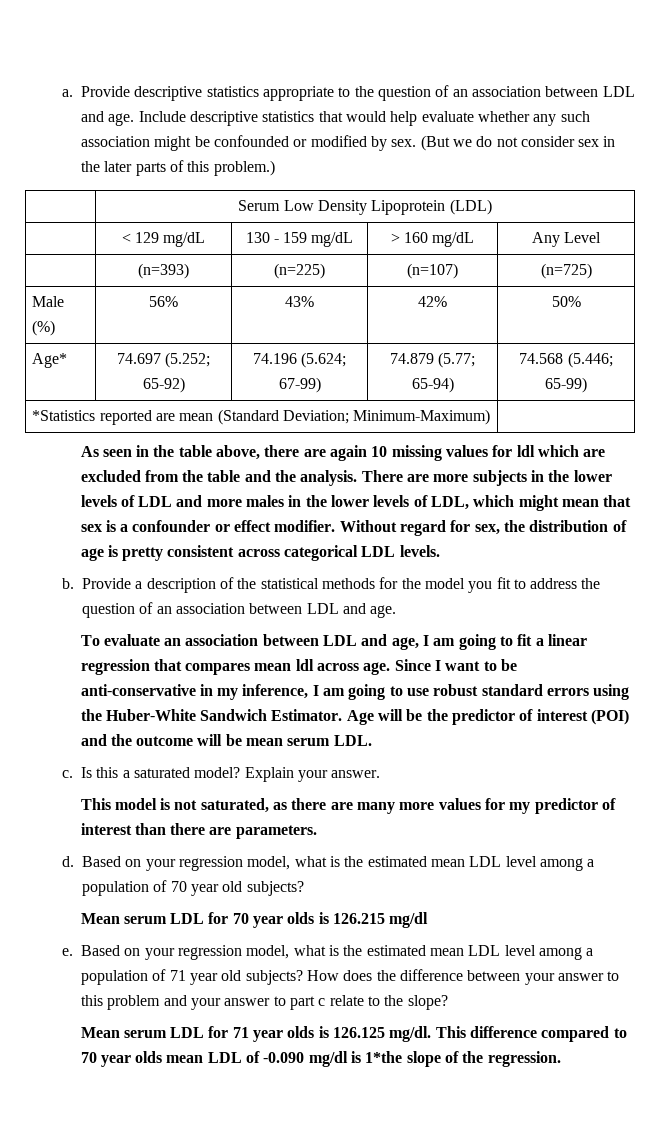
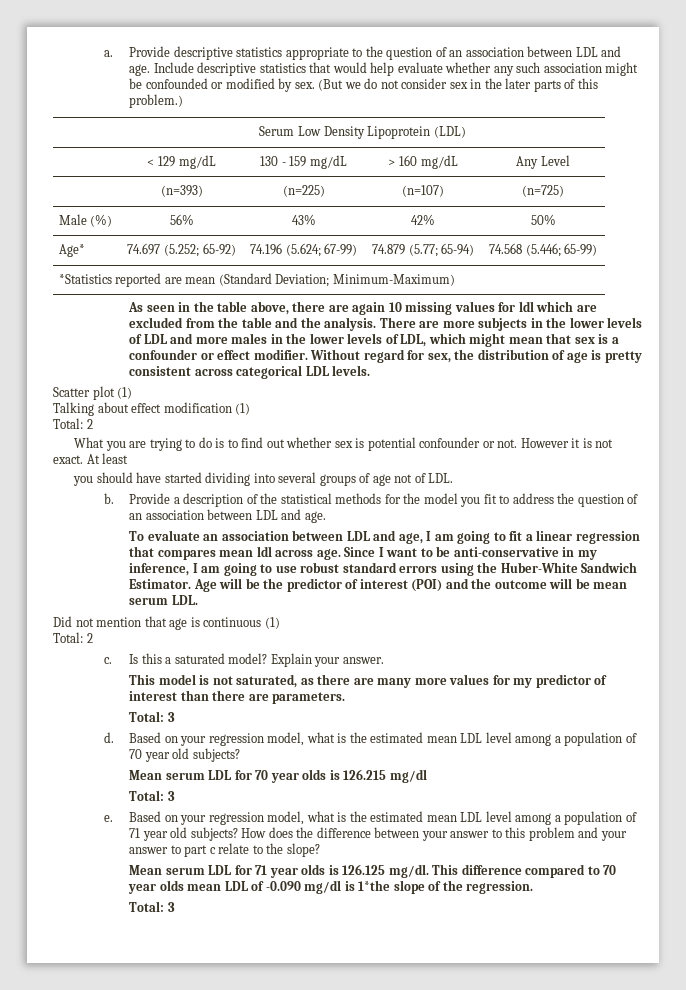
(440, 551) none -> [53,386,133,400] [53,402,251,416] [53,418,93,429] [74,437,614,451] [53,453,129,464] [73,472,454,486] // Scatter plot (1) // Talking about effect modification (1) // Total: 2 // What you are trying to do is to find out whether sex is potential confounder or not. However it is not exact. At least // you should have started dividing into several groups of age not of LDL.
(372, 740) none -> [53,616,280,630] [53,632,93,643] // Did not mention that age is continuous (1) // Total: 2
(317, 832) none -> [129,711,175,722] // Total: 3
(429, 920) none -> [129,790,175,801] // Total: 3
(561, 1059) none -> [129,901,175,912] // Total: 3

